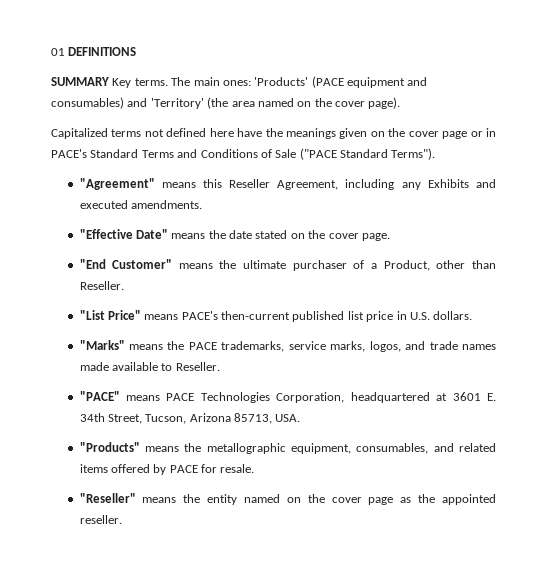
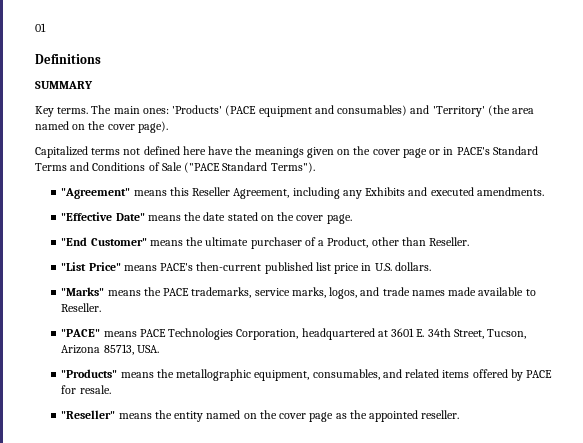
[68,47,137,56] DEFINITIONS -> [35,54,101,64] // Definitions
(109, 81) none -> (93, 85) //

